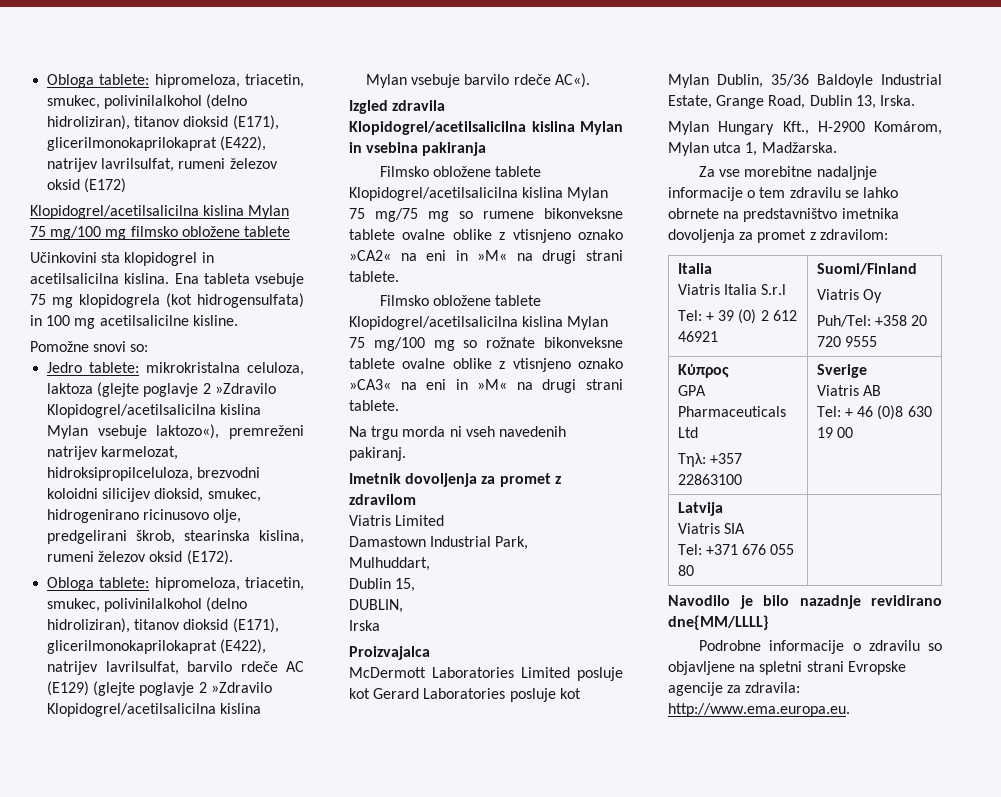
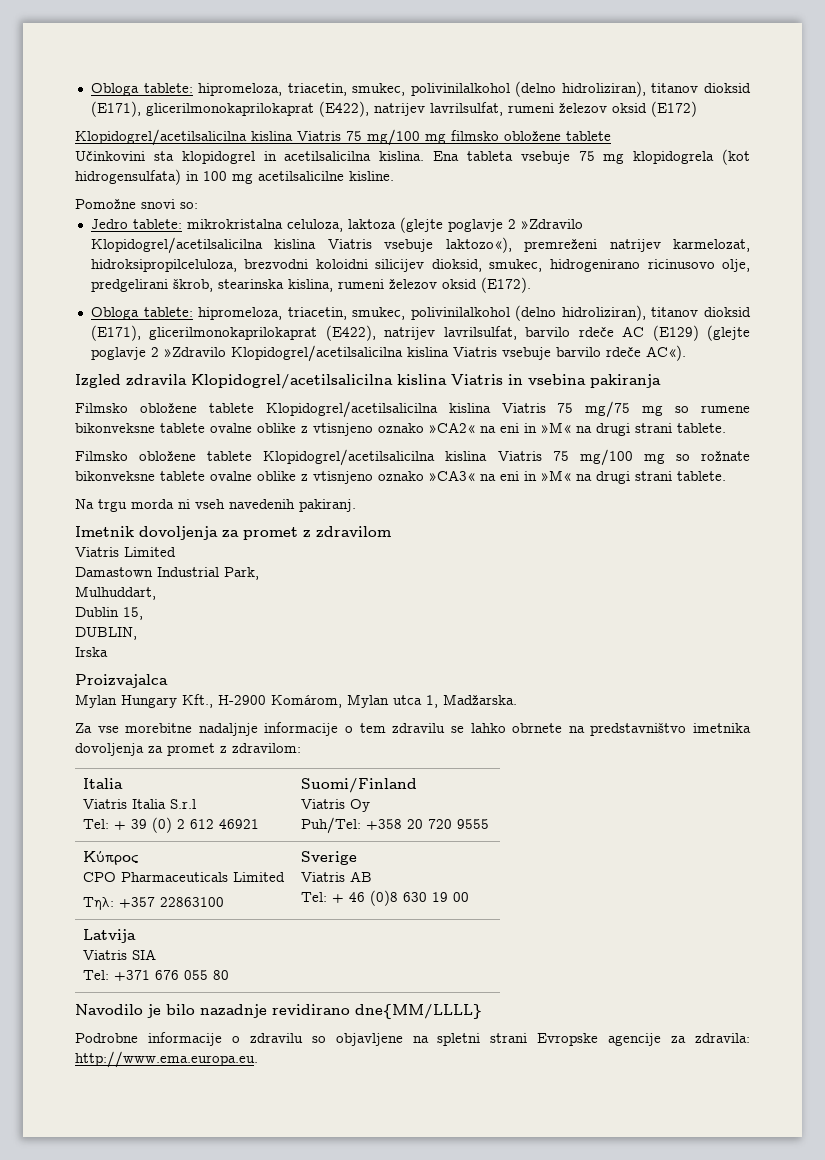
[248,205,290,219] Mylan -> [297,131,341,141] Viatris
[47,425,89,439] Mylan -> [327,239,372,249] Viatris
[366,74,408,88] Mylan -> [452,347,497,357] Viatris
[580,121,623,135] Mylan -> [451,374,503,385] Viatris
[567,187,609,201] Mylan -> [501,403,546,413] Viatris
[567,316,609,330] Mylan -> [497,451,542,461] Viatris
[349,667,623,681] [349,688,581,702] [668,74,942,88] [668,95,915,109] // McDermott Laboratories Limited posluje kot Gerard Laboratories posluje kot Mylan Dublin, 35/36 Baldoyle Industrial Estate, Grange Road, Dublin 13, Irska. -> (168, 681) none
[677,385,706,396] [677,406,786,417] [677,427,698,438] GPA Pharmaceuticals Ltd -> [83,872,286,882] CPO Pharmaceuticals Limited

